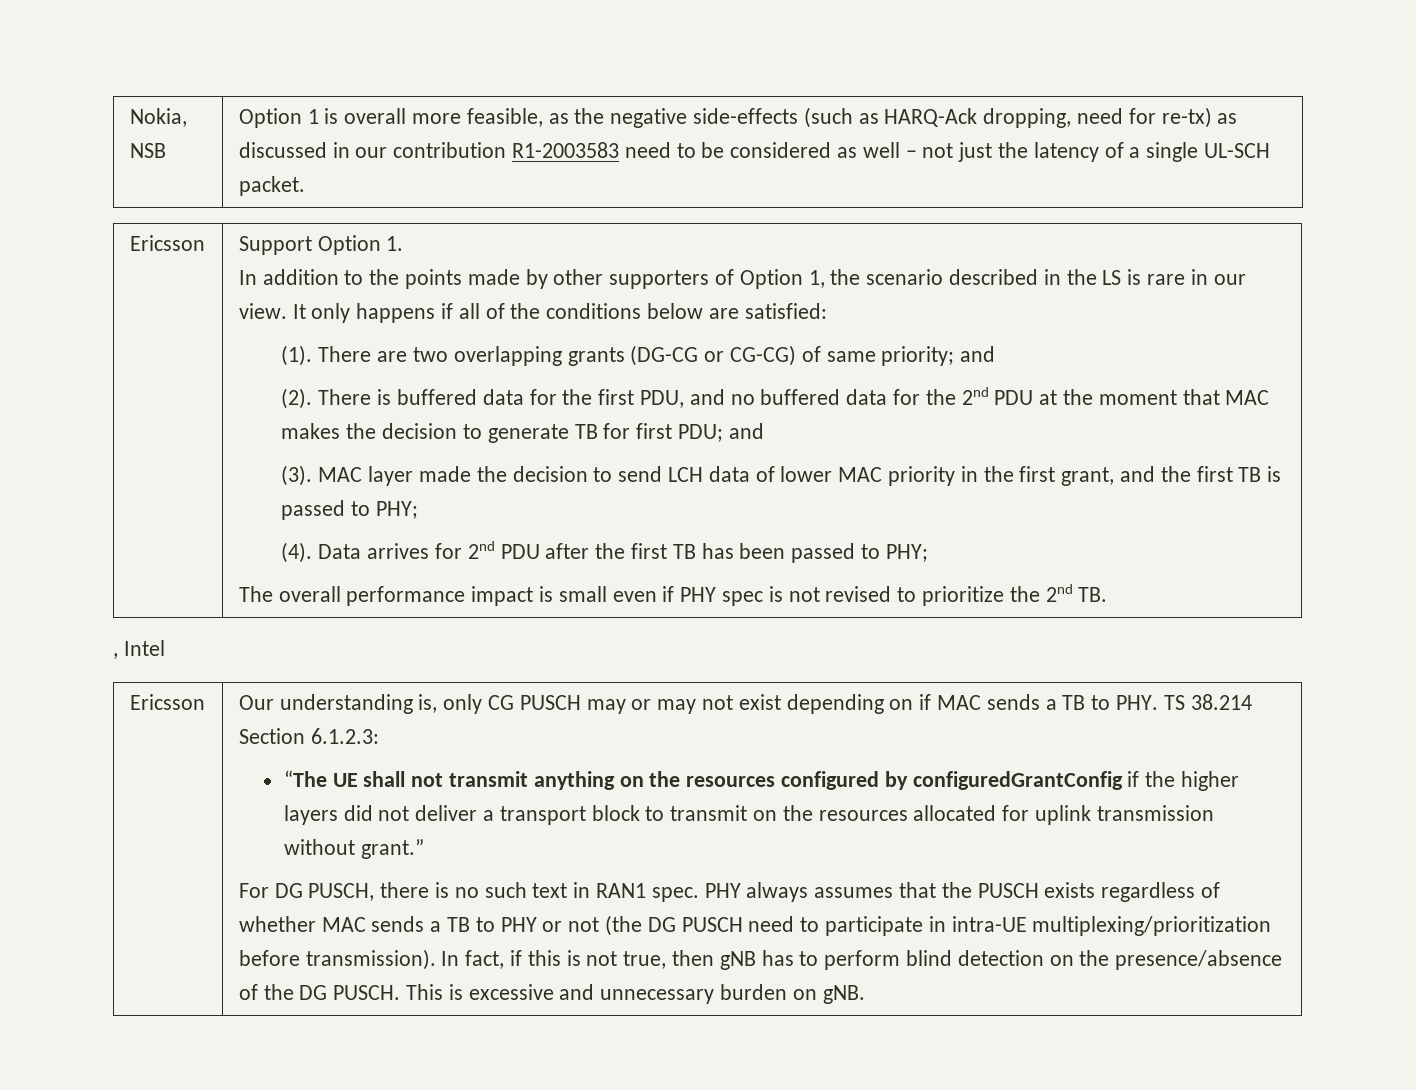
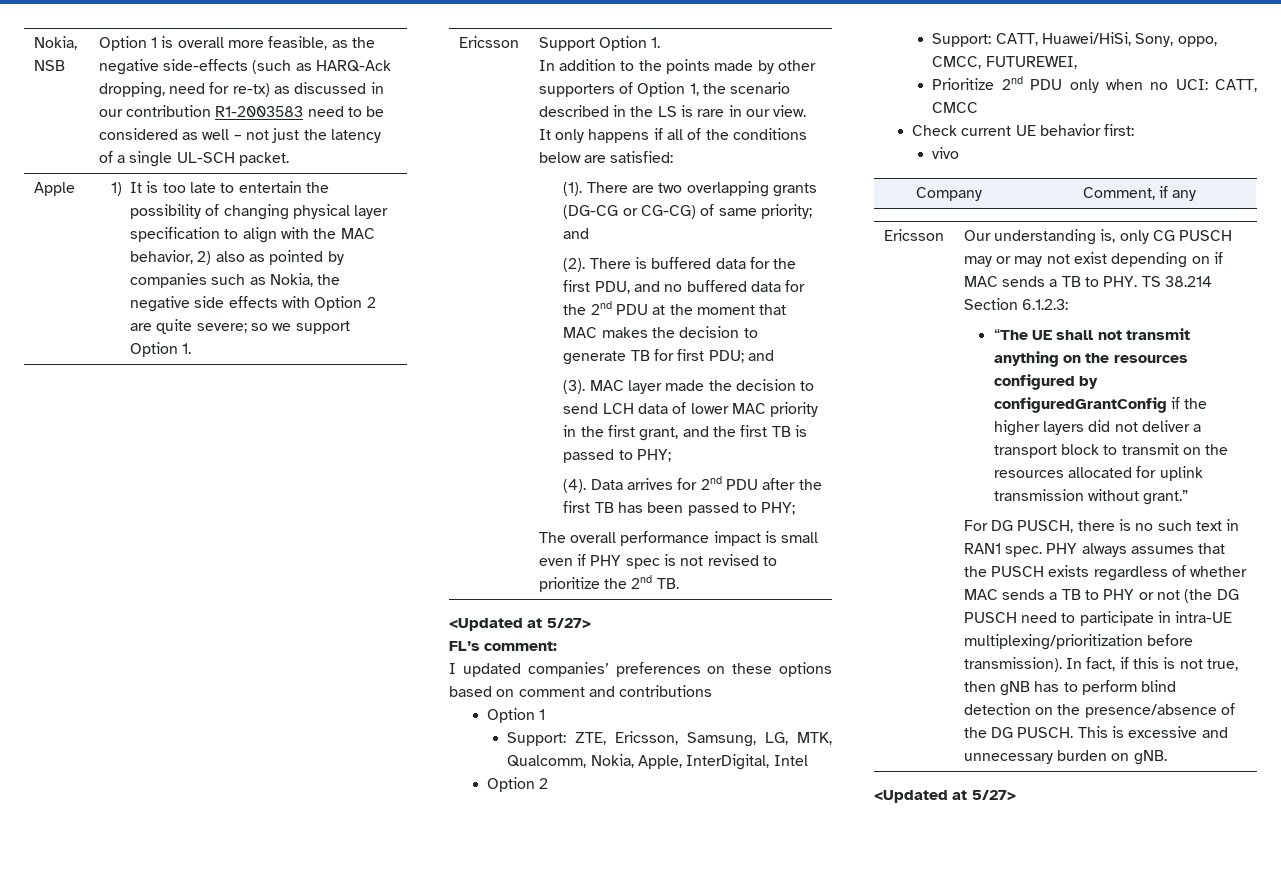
(305, 186) none -> [33,182,75,196] [110,181,329,196] [129,204,389,220] [129,227,375,243] [129,250,344,265] [129,273,341,288] [129,296,376,312] [129,319,350,334] [129,342,192,357] // Apple | 1) It is too late to entertain the possibility of changing physical layer specification to align with the MAC behavior, 2) also as pointed by companies such as Nokia, the negative side effects with Option 2 are quite severe; so we support Option 1.
[113,640,165,659] , Intel -> [449,618,591,631] [449,641,558,651] [449,662,832,677] [449,685,713,697] [487,708,546,723] [507,731,832,747] [507,754,808,770] [487,777,549,792] [932,32,1217,47] [932,56,1077,69] [932,76,1257,93] [932,102,979,113] [912,124,1135,136] [932,147,960,159] [915,187,982,201] [1082,186,1197,201] <Updated at 5/27> // FL’s comment: // I updated companies’ preferences on these options based on comment and contributions // Option 1 // Support: ZTE, Ericsson, Samsung, LG, MTK, Qualcomm, Nokia, Apple, InterDigital, Intel // Option 2 // Support: CATT, Huawei/HiSi, Sony, oppo, CMCC, FUTUREWEI, // Prioritize 2nd PDU only when no UCI: CATT, CMCC // Check current UE behavior first: // vivo // Company | Comment, if any
(865, 994) none -> [874,790,1016,803] // <Updated at 5/27>

